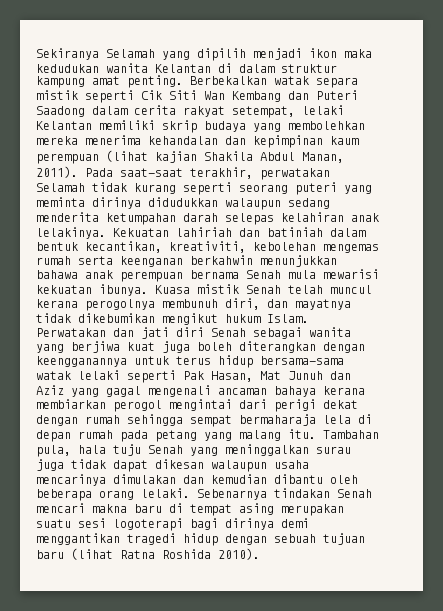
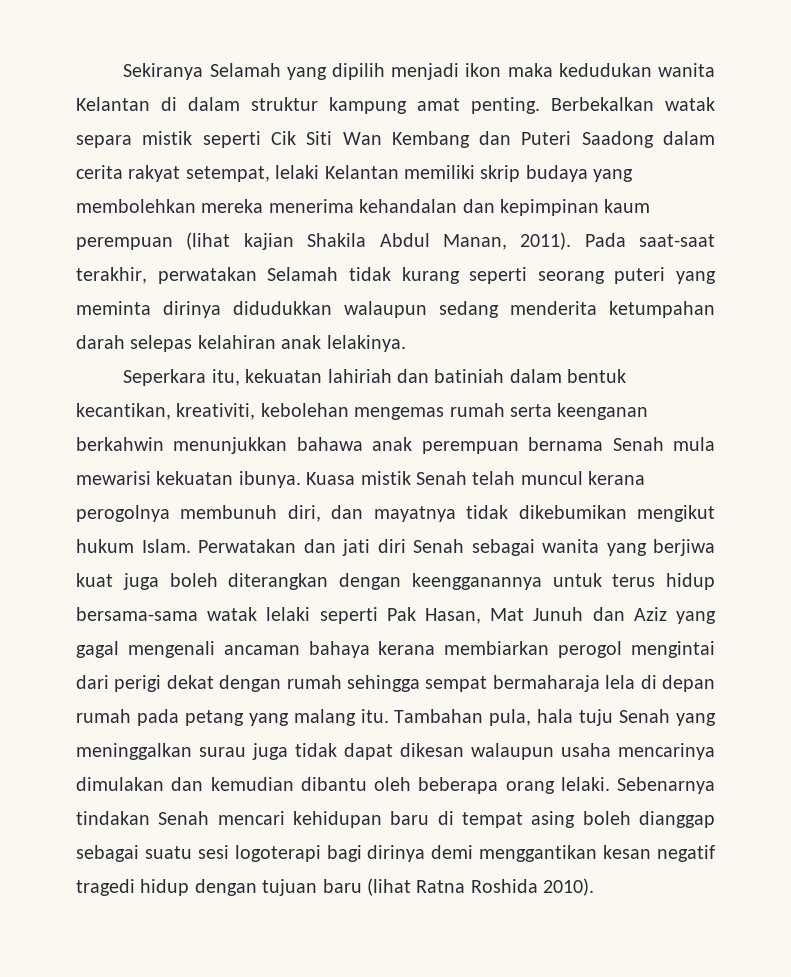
[113,228,169,237] Kekuatan -> [123,369,323,386] // Seperkara itu, kekuatan
[92,504,127,513] makna -> [293,811,382,828] kehidupan
[281,504,344,516] merupakan -> [582,811,715,828] [76,845,139,862] boleh dianggap sebagai
(120, 539) none -> [603,845,716,862] kesan negatif
[274,534,316,543] sebuah -> (257, 887) none

